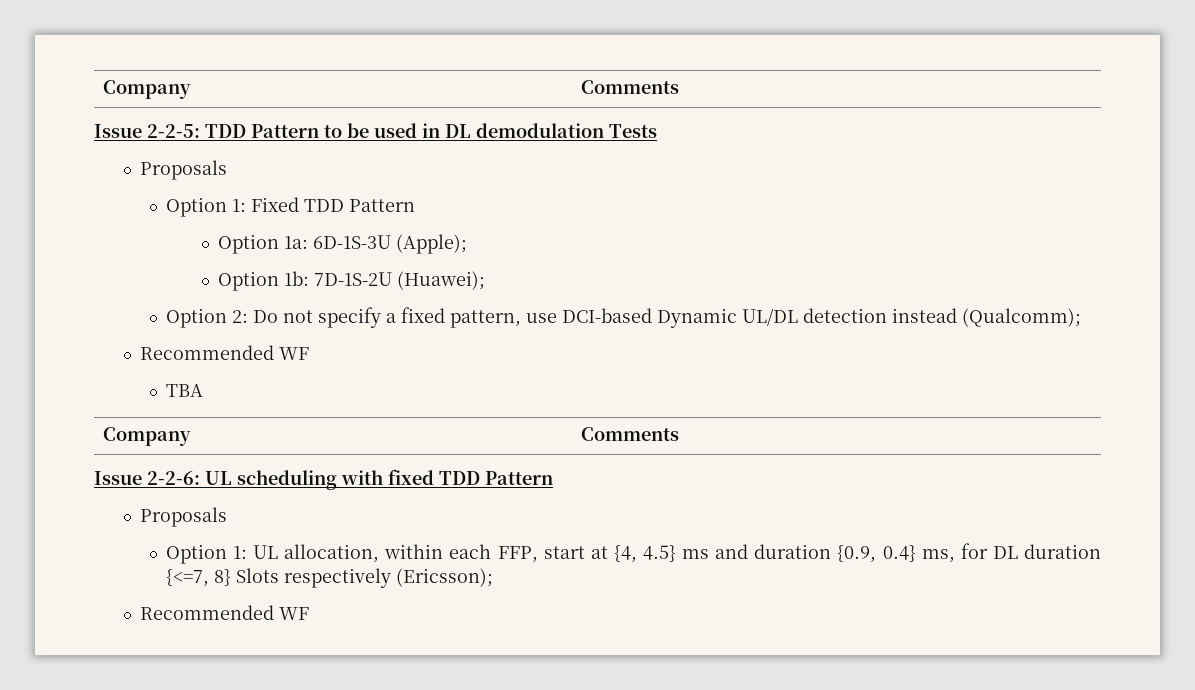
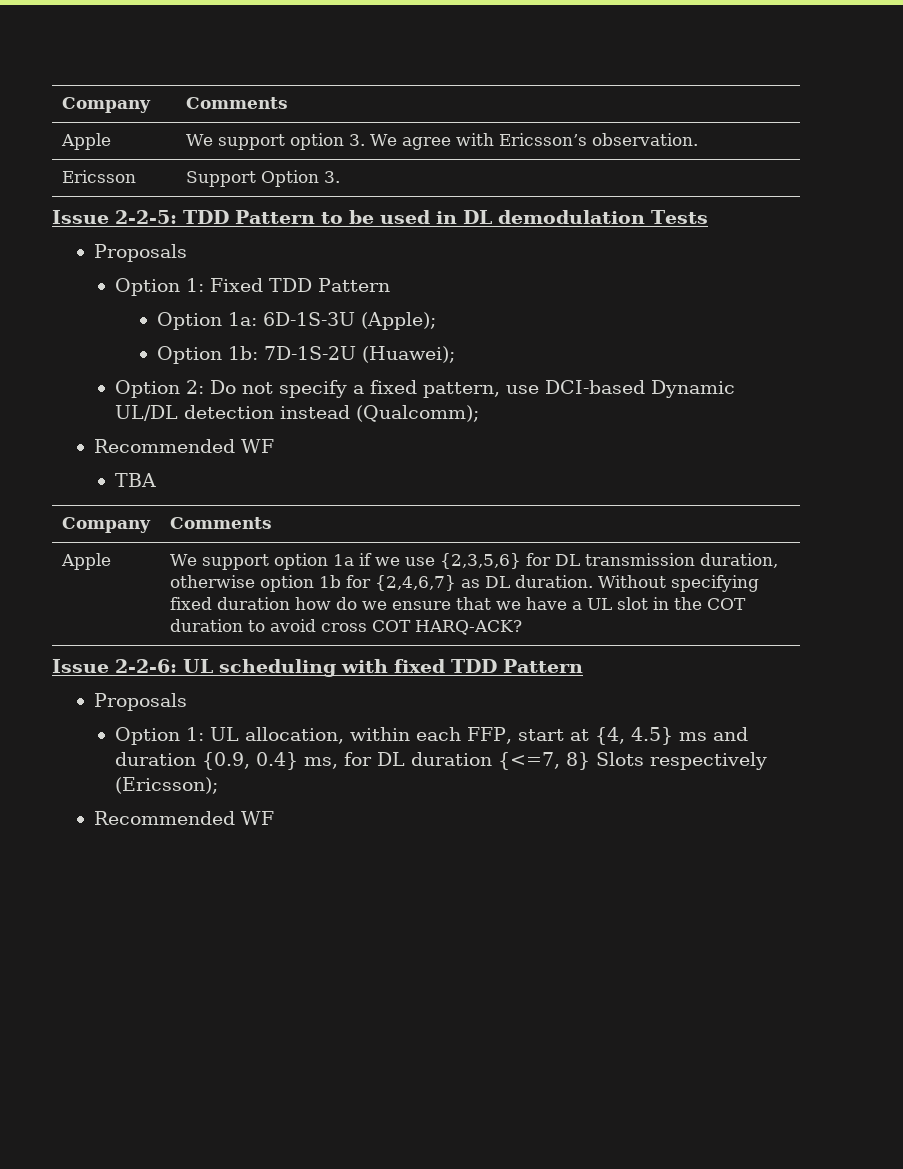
[102,80,191,99] [580,80,679,94] Company | Comments -> [61,97,151,113] [185,97,288,109] [60,133,111,150] [185,133,698,150] [61,170,136,183] [185,170,340,187] Company | Comments // Apple | We support option 3. We agree with Ericsson’s observation. // Ericsson | Support Option 3.
(679, 434) none -> [60,553,111,570] [169,553,778,570] [169,575,759,592] [169,597,746,610] [169,619,522,635] // Apple | We support option 1a if we use {2,3,5,6} for DL transmission duration, otherwise option 1b for {2,4,6,7} as DL duration. Without specifying fixed duration how do we ensure that we have a UL slot in the COT duration to avoid cross COT HARQ-ACK?

